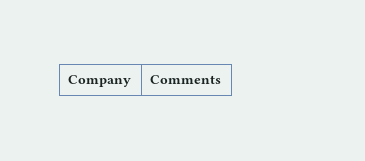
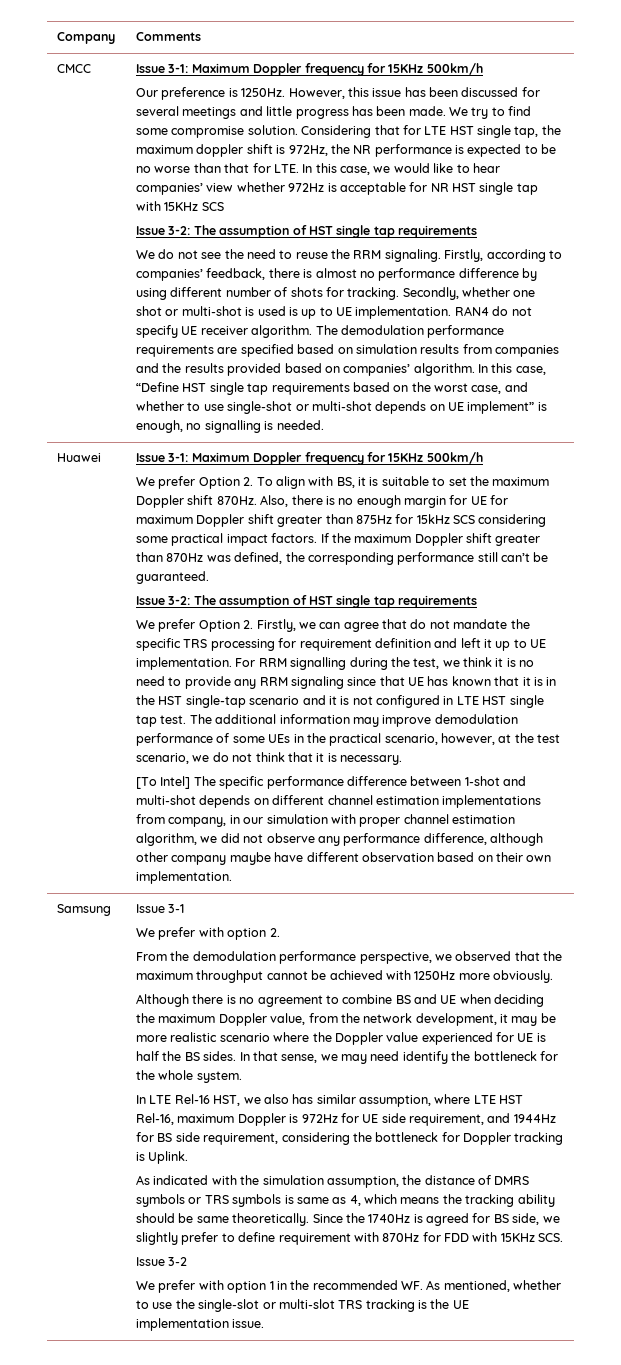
(222, 79) none -> [57,64,92,73] [136,63,483,76] [136,87,540,100] [136,106,532,119] [136,125,561,138] [136,144,557,157] [136,163,500,175] [136,182,538,195] [136,201,224,211] [136,225,478,238] [136,249,562,262] [136,268,538,281] [136,287,536,300] [136,306,532,319] [136,325,505,338] [136,344,560,357] [136,363,546,376] [136,382,528,395] [136,401,547,414] [136,420,324,433] [57,453,102,462] [136,452,483,465] [136,476,550,489] [136,495,509,508] [136,514,547,527] [136,533,541,546] [136,552,549,565] [136,571,210,584] [136,595,478,608] [136,619,530,632] [136,638,547,651] [136,657,535,670] [136,676,557,689] [136,695,544,708] [136,714,518,727] [136,733,561,746] [136,752,403,765] [136,776,527,789] [136,795,542,808] [136,814,516,827] [136,833,544,846] [136,852,552,865] [136,871,233,884] [57,904,112,916] [136,904,185,913] [136,927,280,940] [136,951,563,964] [136,970,554,983] [136,994,545,1007] [136,1013,556,1026] [136,1032,546,1045] [136,1051,558,1064] [136,1070,242,1083] [136,1094,524,1107] [136,1113,556,1126] [136,1132,564,1145] [136,1151,189,1164] [136,1175,530,1188] [136,1194,555,1207] [136,1213,560,1226] [136,1232,564,1245] [136,1257,188,1266] [136,1280,562,1293] [136,1299,469,1312] [136,1318,265,1331] // CMCC | Issue 3-1: Maximum Doppler frequency for 15KHz 500km/h // Our preference is 1250Hz. However, this issue has been discussed for several meetings and little progress has been made. We try to find some compromise solution. Considering that for LTE HST single tap, the maximum doppler shift is 972Hz, the NR performance is expected to be no worse than that for LTE. In this case, we would like to hear companies’ view whether 972Hz is acceptable for NR HST single tap with 15KHz SCS // Issue 3-2: The assumption of HST single tap requirements // We do not see the need to reuse the RRM signaling. Firstly, according to companies’ feedback, there is almost no performance difference by using different number of shots for tracking. Secondly, whether one shot or multi-shot is used is up to UE implementation. RAN4 do not specify UE receiver algorithm. The demodulation performance requirements are specified based on simulation results from companies and the results provided based on companies’ algorithm. In this case, “Define HST single tap requirements based on the worst case, and whether to use single-shot or multi-shot depends on UE implement” is enough, no signalling is needed. // Huawei | Issue 3-1: Maximum Doppler frequency for 15KHz 500km/h // We prefer Option 2. To align with BS, it is suitable to set the maximum Doppler shift 870Hz. Also, there is no enough margin for UE for maximum Doppler shift greater than 875Hz for 15kHz SCS considering some practical impact factors. If the maximum Doppler shift greater than 870Hz was defined, the corresponding performance still can’t be guaranteed. // Issue 3-2: The assumption of HST single tap requirements // We prefer Option 2. Firstly, we can agree that do not mandate the specific TRS processing for requirement definition and left it up to UE implementation. For RRM signalling during the test, we think it is no need to provide any RRM signaling since that UE has known that it is in the HST single-tap scenario and it is not configured in LTE HST single tap test. The additional information may improve demodulation performance of some UEs in the practical scenario, however, at the test scenario, we do not think that it is necessary. // [To Intel] The specific performance difference between 1-shot and multi-shot depends on different channel estimation implementations from company, in our simulation with proper channel estimation algorithm, we did not observe any performance difference, although other company maybe have different observation based on their own implementation. // Samsung | Issue 3-1 // We prefer with option 2. // From the demodulation performance perspective, we observed that the maximum throughput cannot be achieved with 1250Hz more obviously. // Although there is no agreement to combine BS and UE when deciding the maximum Doppler value, from the network development, it may be more realistic scenario where the Doppler value experienced for UE is half the BS sides. In that sense, we may need identify the bottleneck for the whole system. // In LTE Rel-16 HST, we also has similar assumption, where LTE HST Rel-16, maximum Doppler is 972Hz for UE side requirement, and 1944Hz for BS side requirement, considering the bottleneck for Doppler tracking is Uplink. // As indicated with the simulation assumption, the distance of DMRS symbols or TRS symbols is same as 4, which means the tracking ability should be same theoretically. Since the 1740Hz is agreed for BS side, we slightly prefer to define requirement with 870Hz for FDD with 15KHz SCS. // Issue 3-2 // We prefer with option 1 in the recommended WF. As mentioned, whether to use the single-slot or multi-slot TRS tracking is the UE implementation issue.

